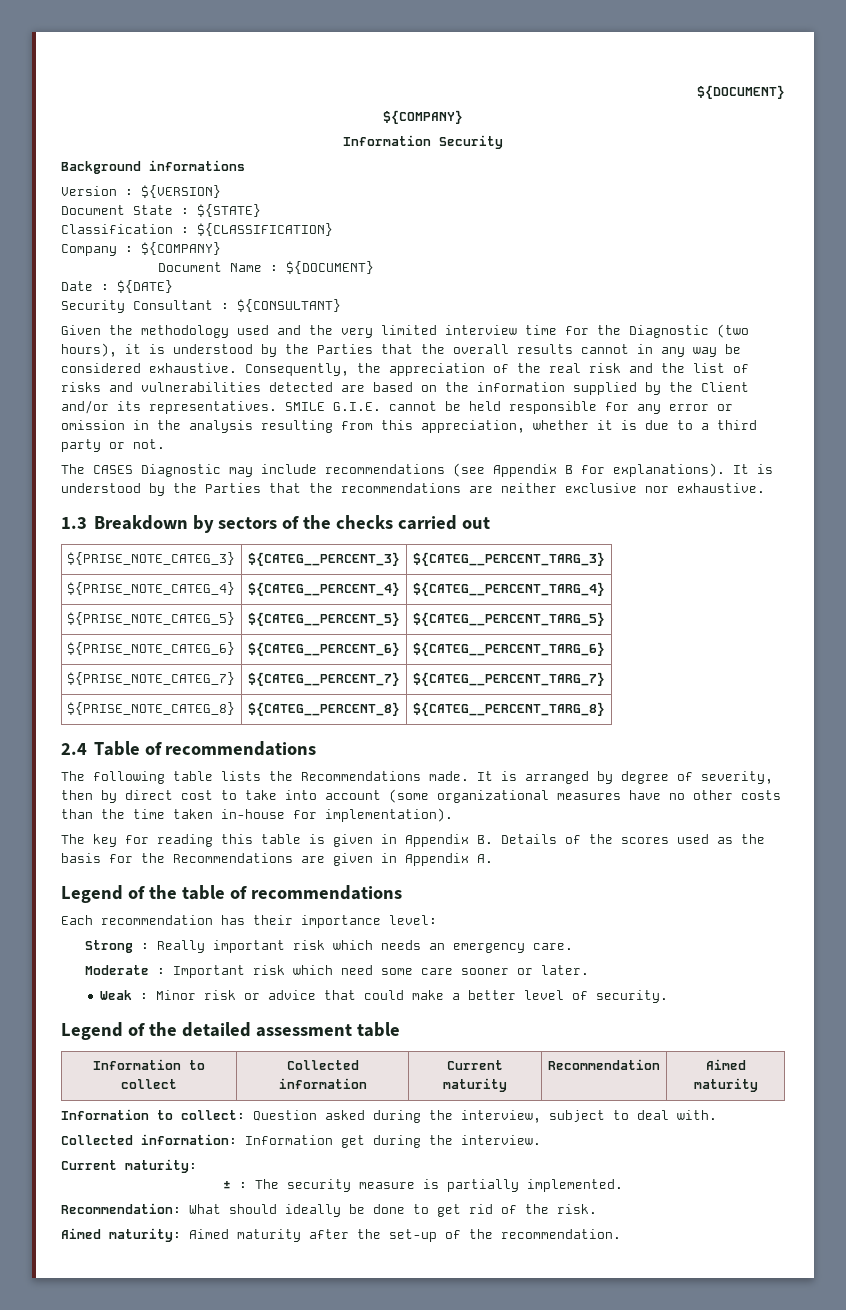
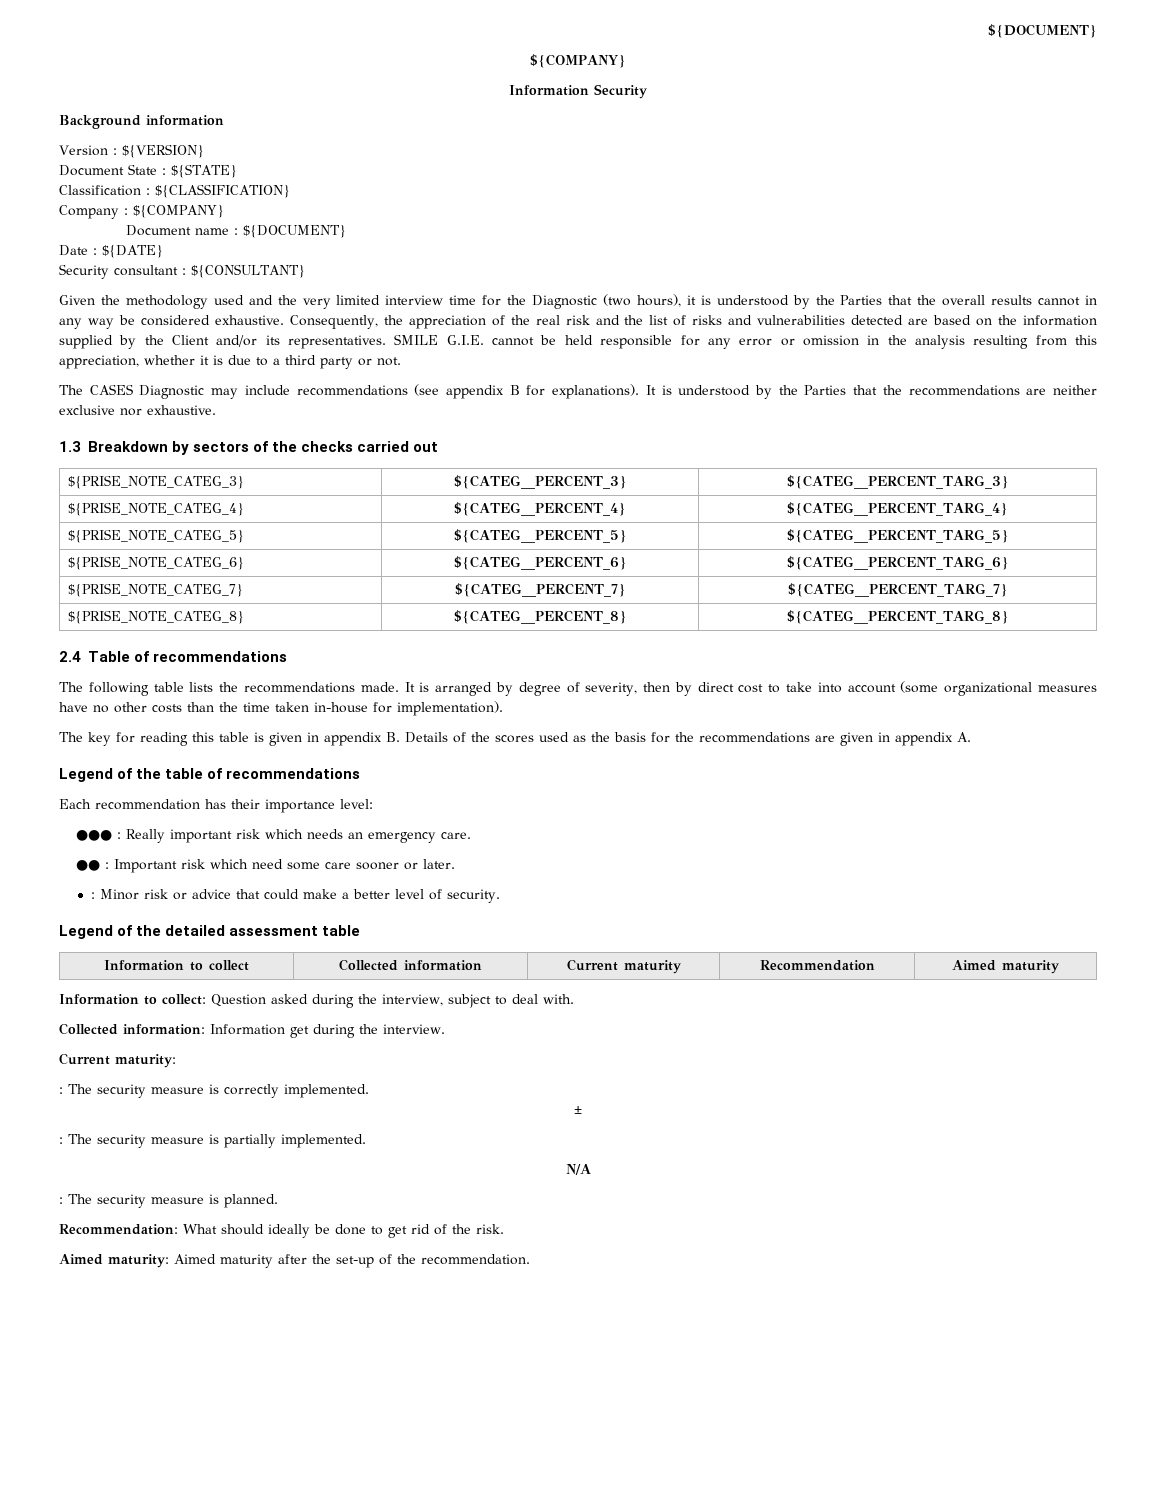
[149,160,245,171] informations -> [146,115,224,126] information
[229,263,262,272] Name -> [194,228,229,235] name
[133,300,213,310] Consultant -> [114,265,178,276] consultant
[493,464,557,477] Appendix -> [446,385,505,399] appendix
[301,771,421,781] Recommendations -> [243,682,355,693] recommendations
[405,834,469,847] Appendix -> [324,732,382,746] appendix
[173,853,293,863] Recommendations -> [699,732,810,743] recommendations
[405,853,469,866] Appendix -> [895,732,953,746] appendix
[85,940,134,953] Strong -> [75,830,112,841] ●●●
[85,965,150,975] Moderate -> [75,860,100,871] ●●
[99,990,132,1000] Weak -> (455, 864) none
(197, 1166) none -> [59,1084,369,1098] // : The security measure is correctly implemented.
(231, 1185) none -> (582, 1110) //
(623, 1185) none -> [565,1164,591,1175] [59,1194,278,1208] // N/A // : The security measure is planned.

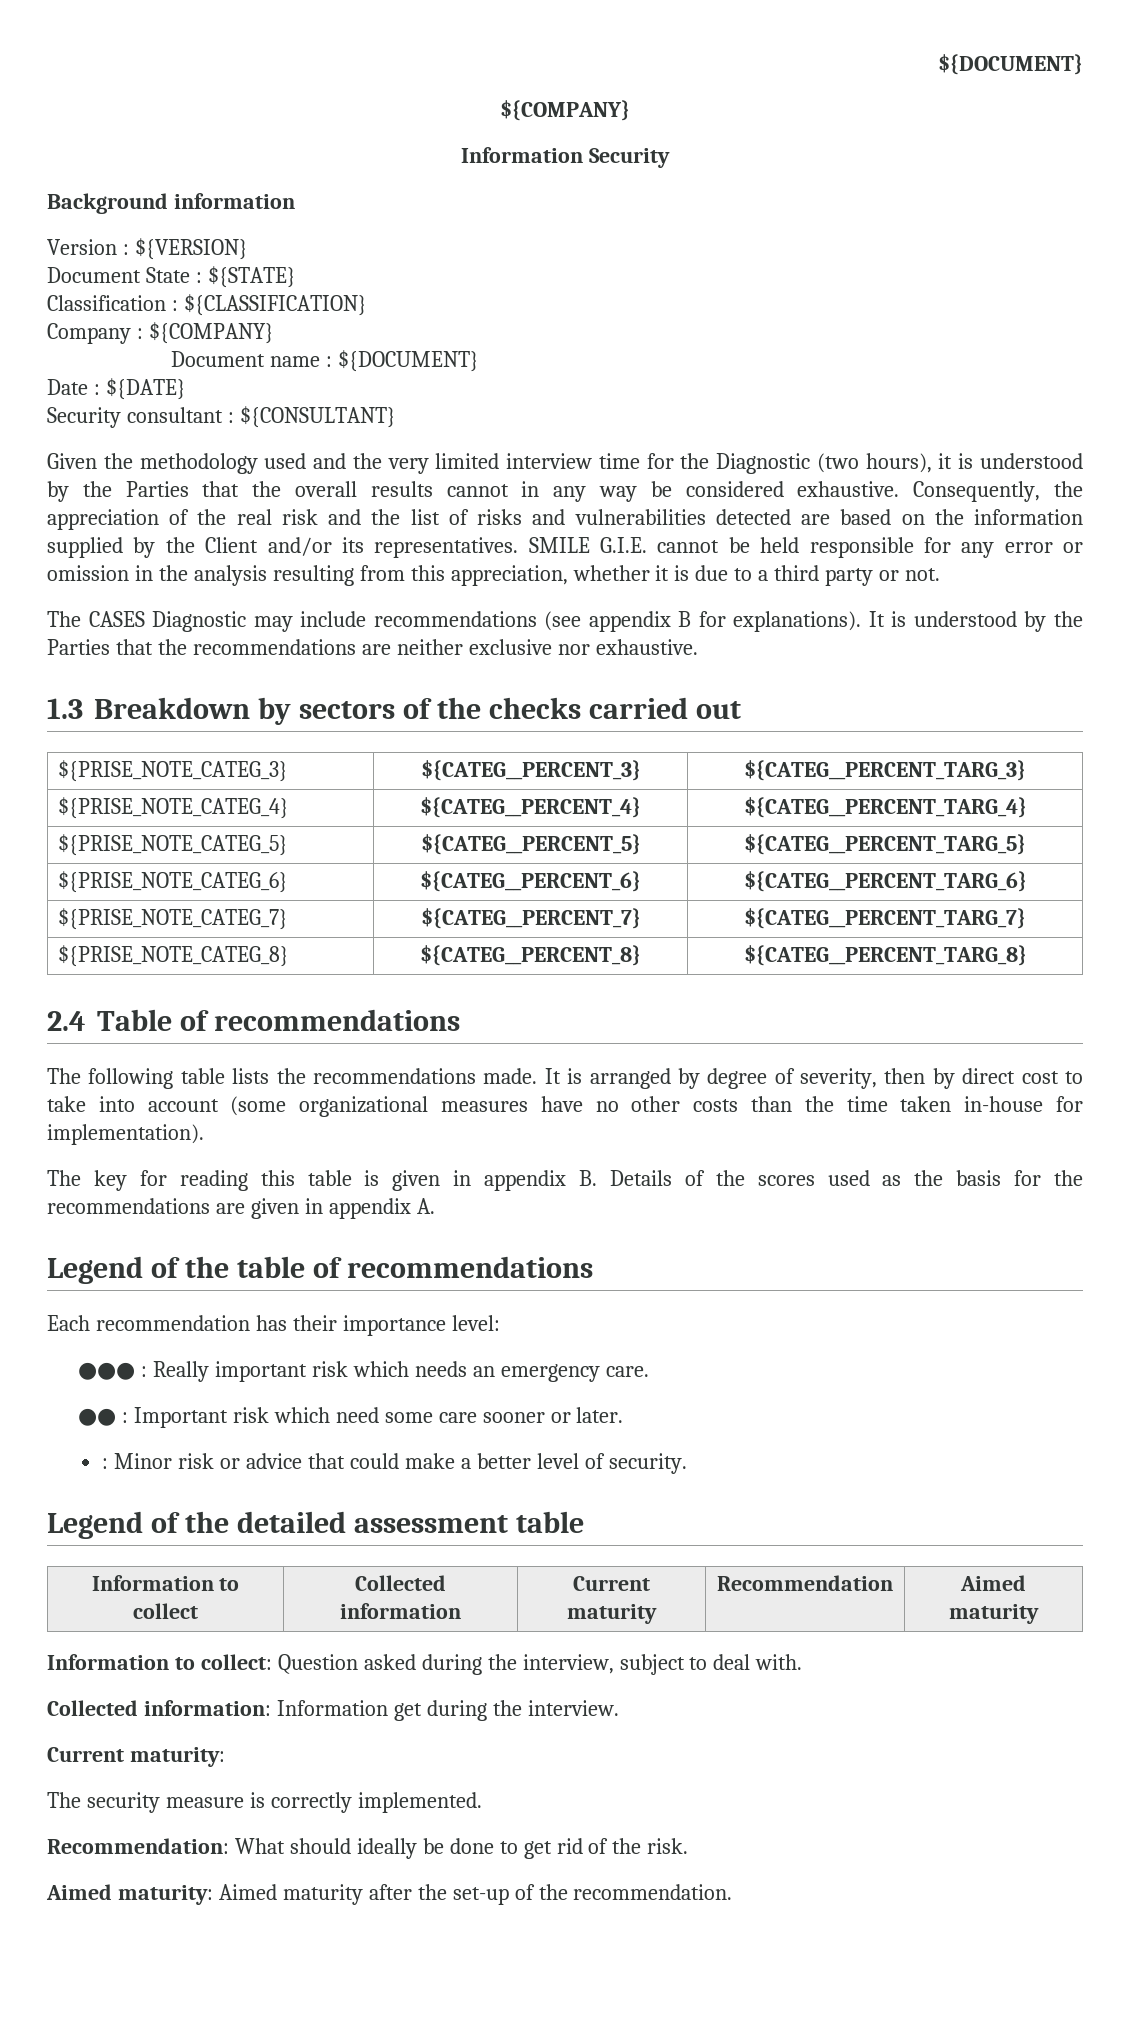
[59,1087,63,1094] : -> (225, 1757) none
[574,1106,582,1114] [59,1134,366,1148] [565,1164,591,1175] [59,1194,278,1208] // ± // : The security measure is partially implemented. // N/A // : The security measure is planned. -> (482, 1802) none

